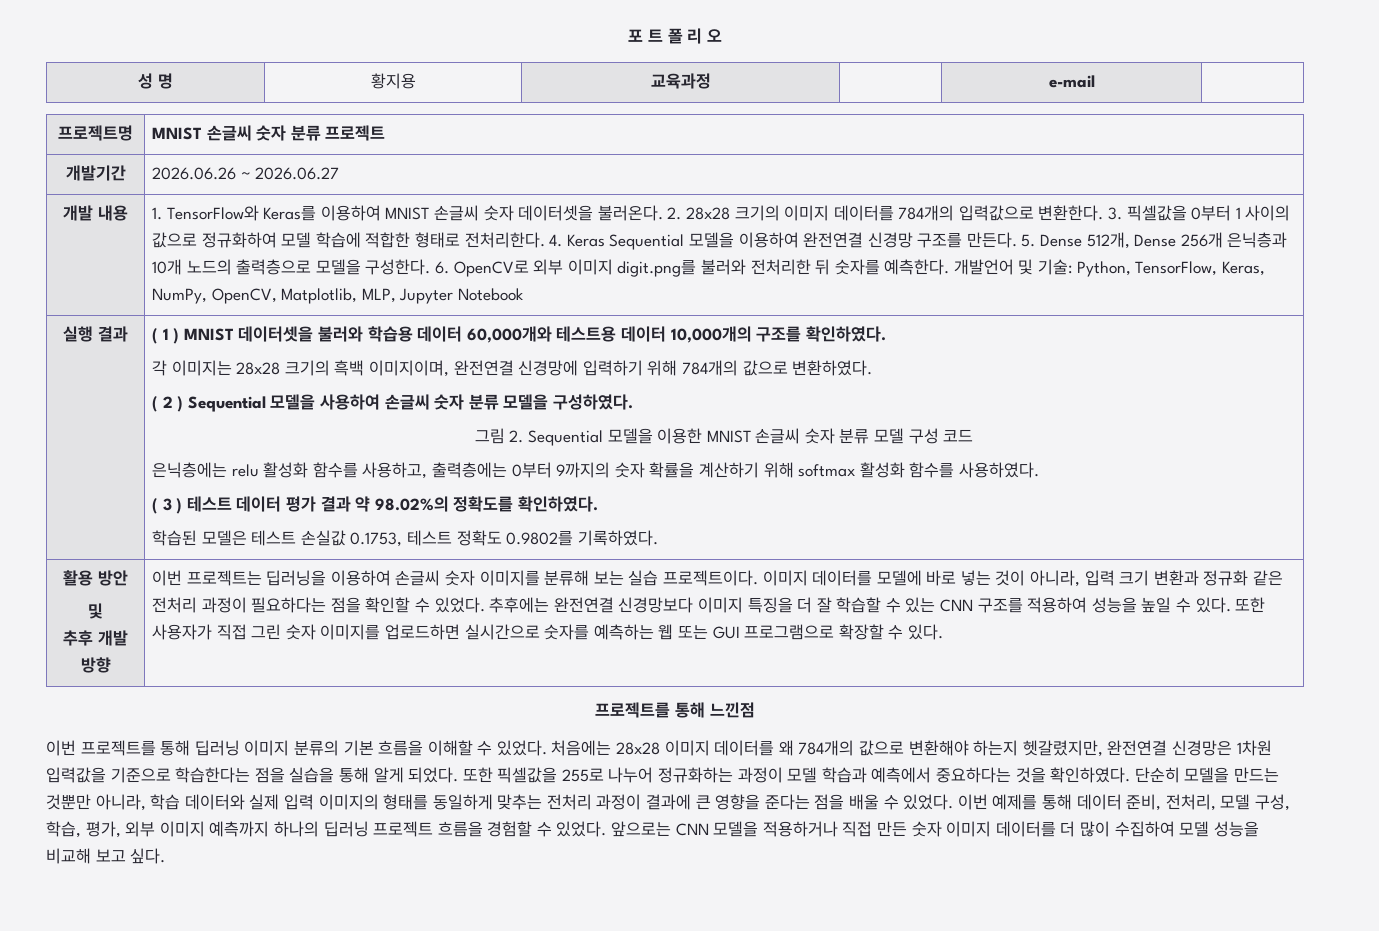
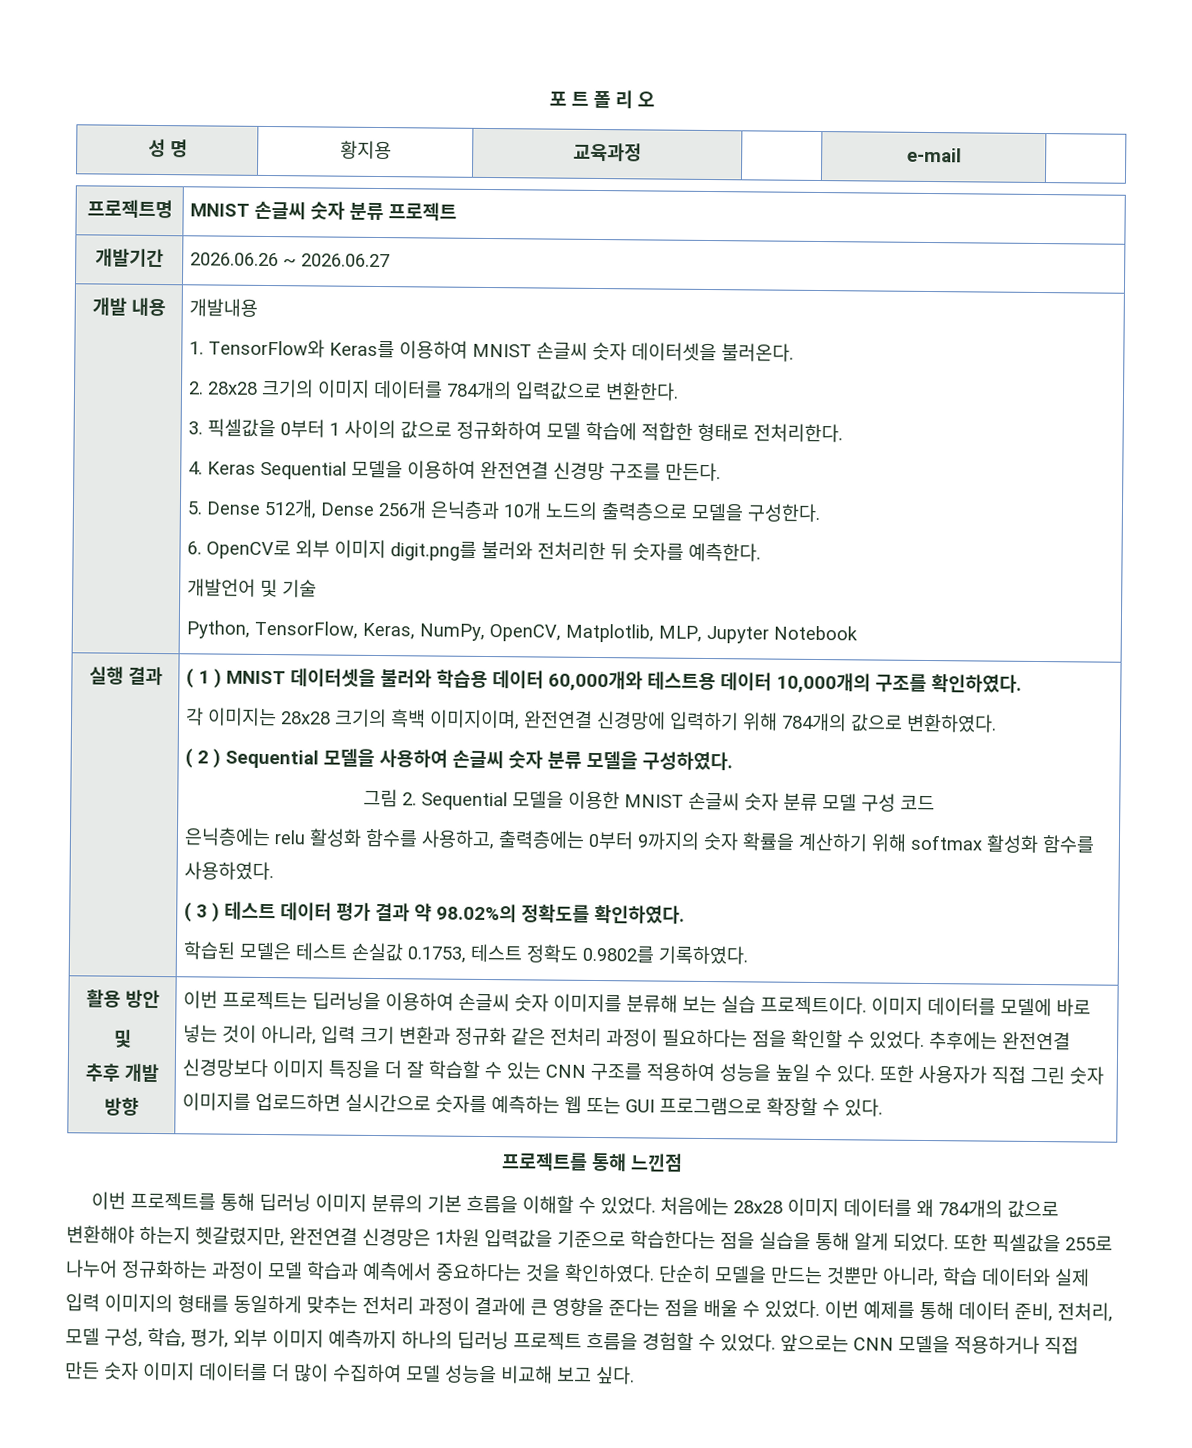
(128, 213) none -> [188,298,258,317] 개발내용 //
(663, 213) none -> (794, 352) //
(1104, 213) none -> (679, 391) //
(545, 240) none -> (843, 433) //
(1017, 240) none -> (721, 472) //
(431, 267) none -> (821, 513) //
(950, 267) none -> (761, 552) //
[1038,259,1073,275] 기술: -> [281,579,317,598] 기술 //

